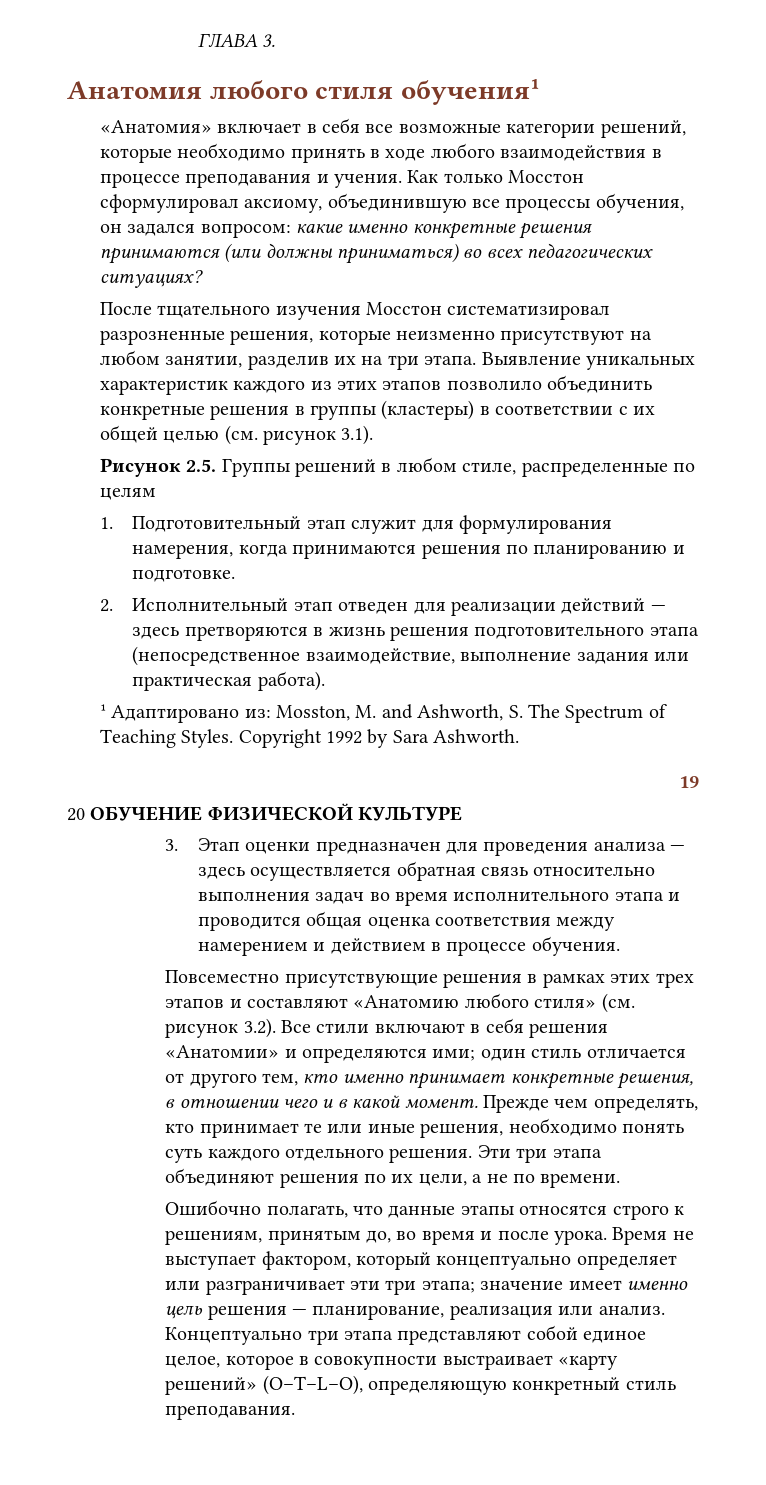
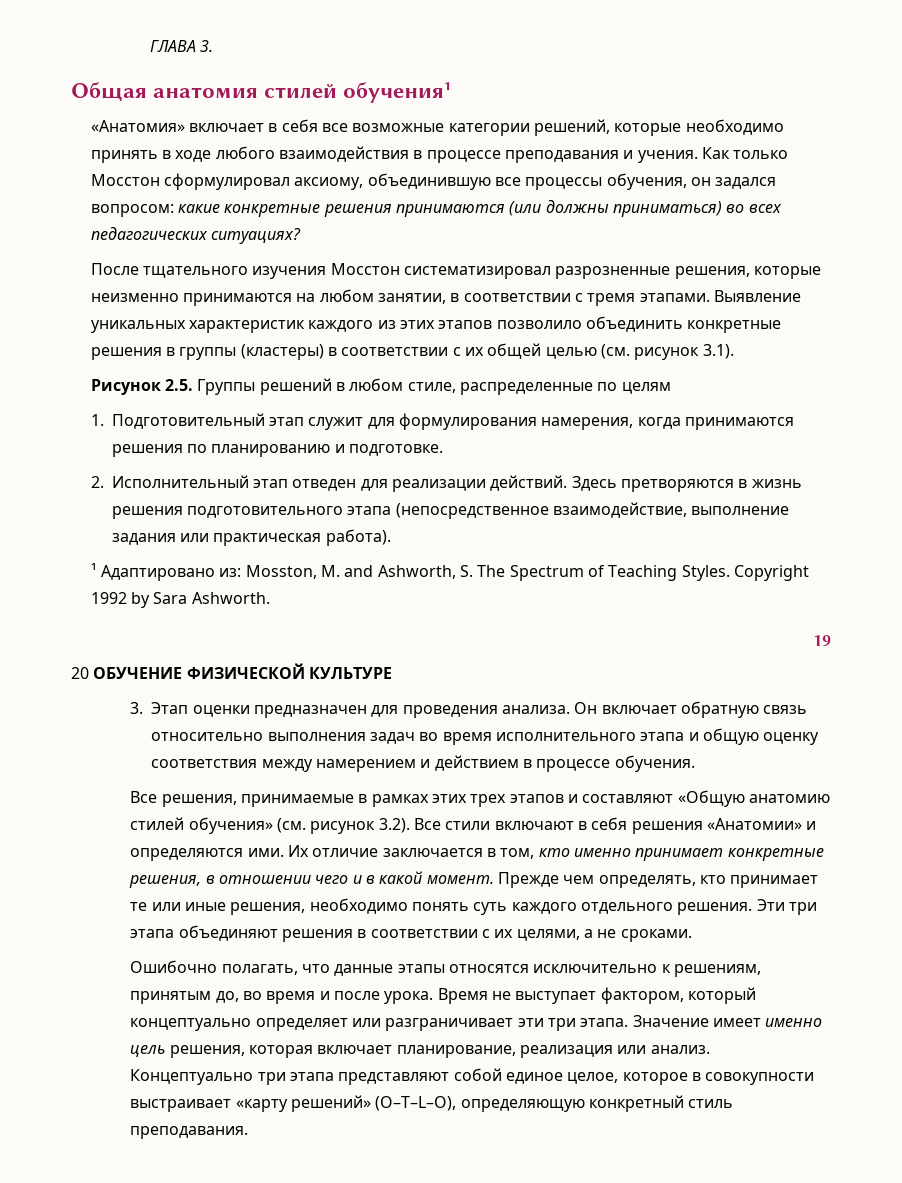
[67,80,394,99] Анатомия любого стиля -> [71,82,338,101] Общая анатомия стилей
[347,224,409,233] именно -> (221, 208) none
[500,330,625,345] присутствуют -> [183,293,293,306] принимаются
[247,355,477,370] разделив их на три этапа. -> [450,293,710,306] в соответствии с тремя этапами.
[561,598,666,614] [132,626,180,639] действий — здесь -> [490,475,617,491] действий. Здесь
[593,841,686,851] [197,861,476,881] анализа — здесь осуществляется обратная -> [501,701,759,718] анализа. Он включает обратную
[197,911,431,931] проводится общая оценка -> [702,728,820,745] общую оценку
[165,970,522,988] Повсеместно присутствующие решения -> [130,791,354,807] Все решения, принимаемые
[353,993,597,1008] «Анатомию любого стиля» -> [677,790,830,807] [130,817,273,834] «Общую анатомию стилей обучения»
[432,1048,686,1061] [165,1073,298,1088] ими; один стиль отличается от другого тем, -> [247,845,535,859] ими. Их отличие заключается в том,
[363,1173,621,1188] по их цели, а не по времени. -> [357,929,692,942] в соответствии с их целями, а не сроками.
[612,1205,669,1220] строго -> [533,964,658,973] исключительно
[421,1280,564,1293] этапа; значение -> [580,1015,709,1027] этапа. Значение
[207,1305,307,1320] решения — -> [169,1045,393,1058] решения, которая включает

